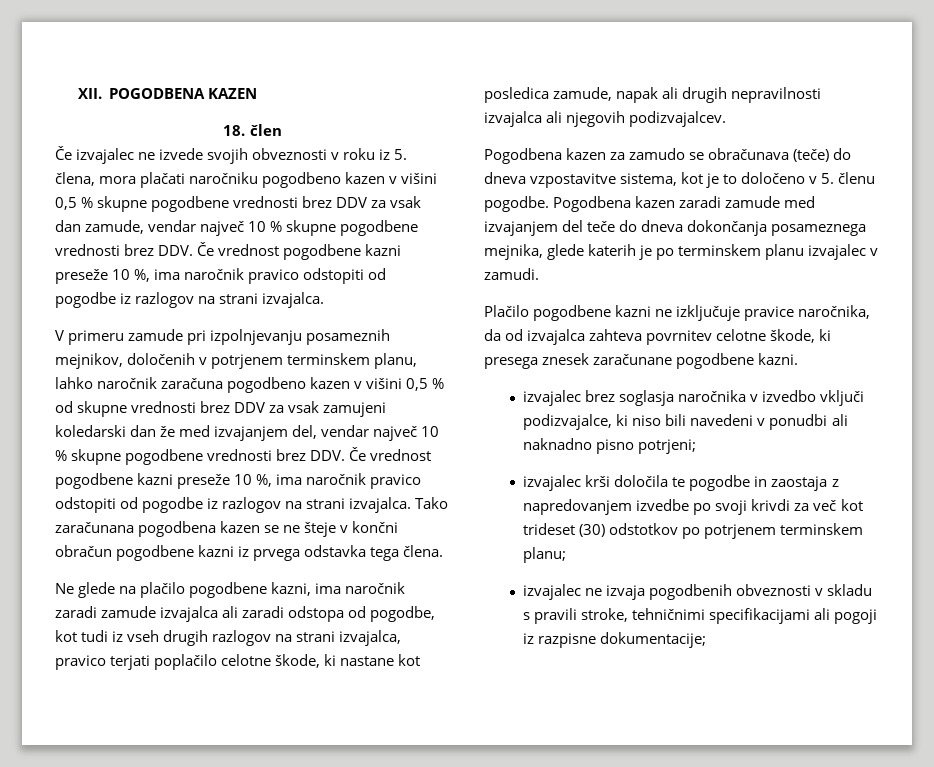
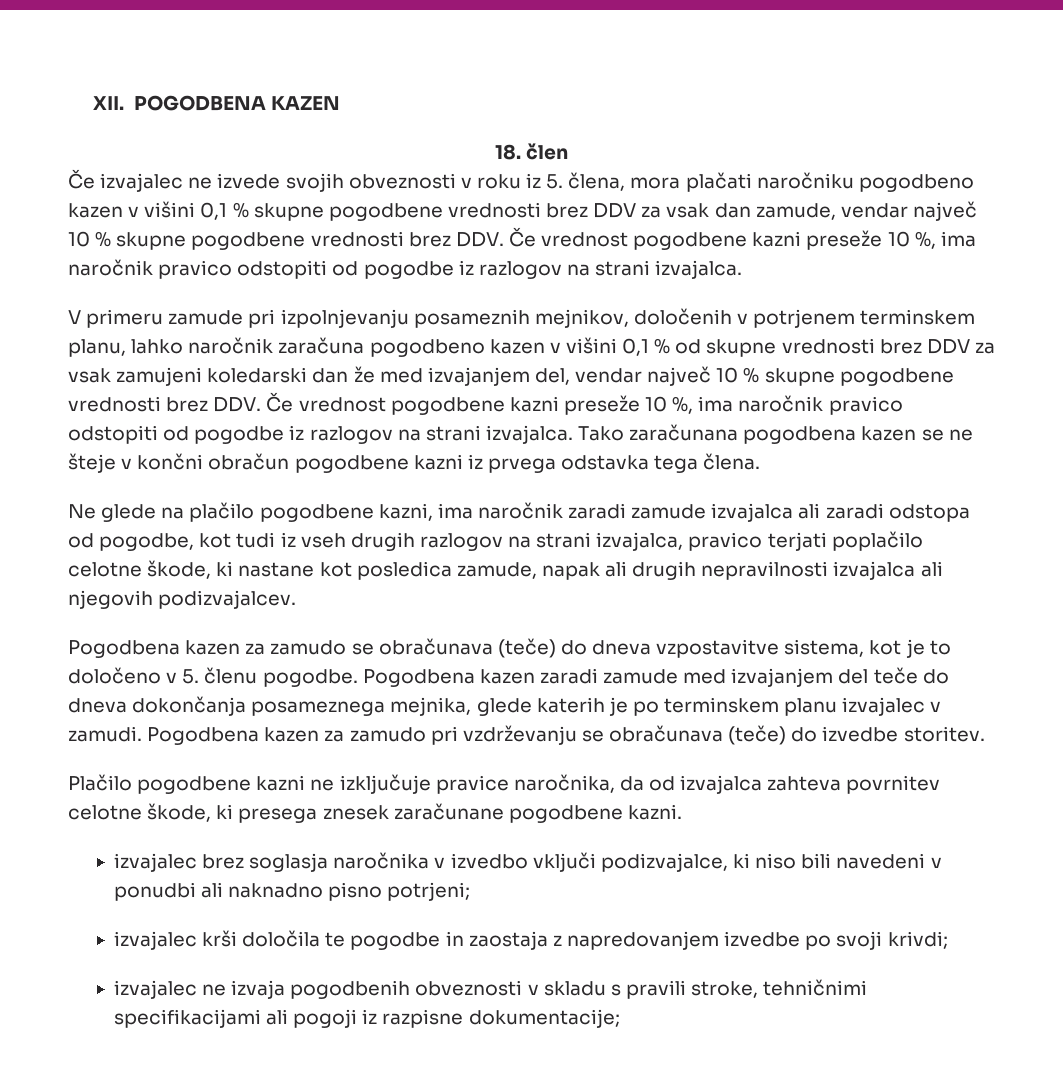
[55,197,77,210] 0,5 -> [200,202,228,220] 0,1
[406,378,429,391] 0,5 -> [622,338,650,356] 0,1
(539, 274) none -> [147,725,985,745] Pogodbena kazen za zamudo pri vzdrževanju se obračunava (teče) do izvedbe storitev.
[751,499,863,511] [523,523,864,539] [523,547,567,563] krivdi za več kot trideset (30) odstotkov po potrjenem terminskem planu; -> [887,931,948,949] krivdi;

